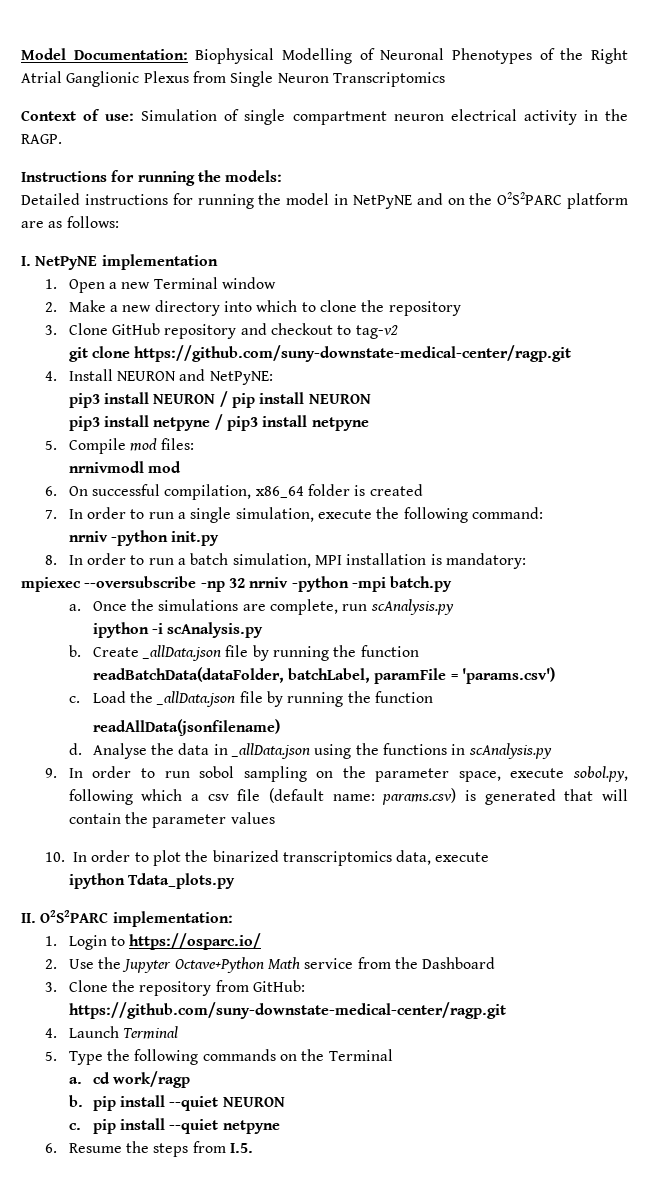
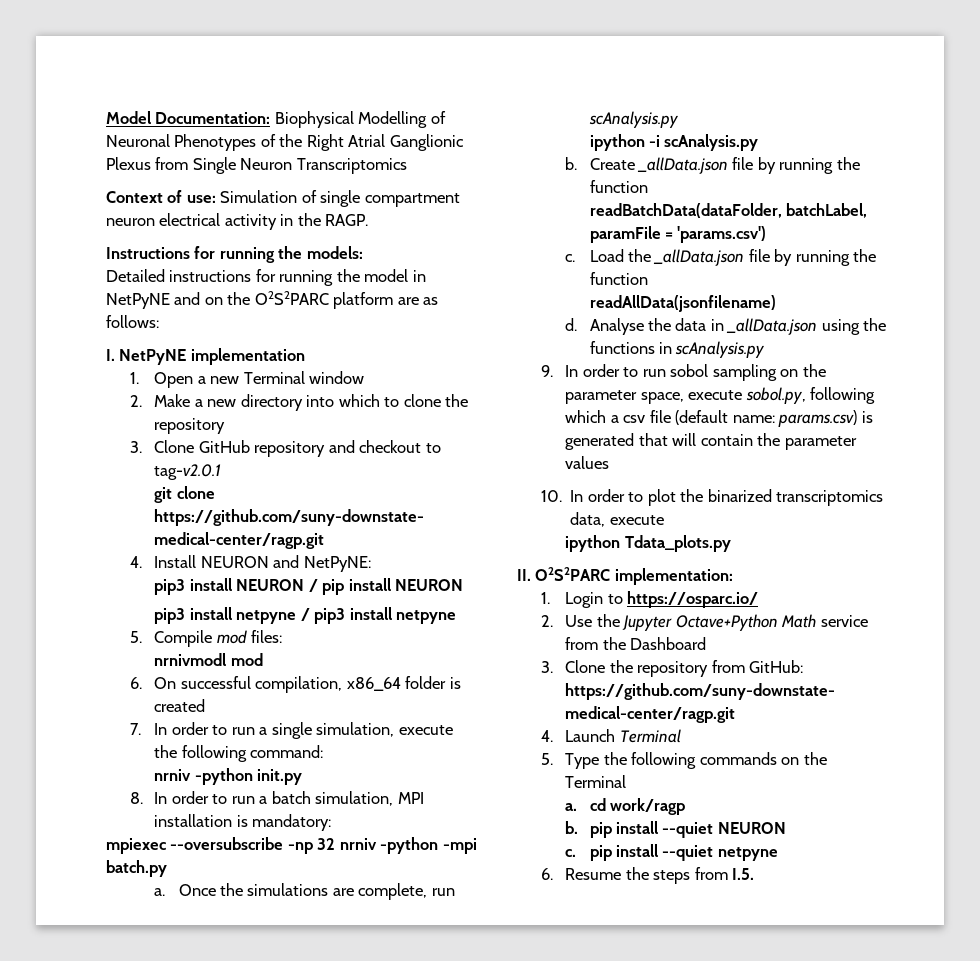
[355,325,398,339] tag-v2 -> [154,464,222,480] tag-v2.0.1

